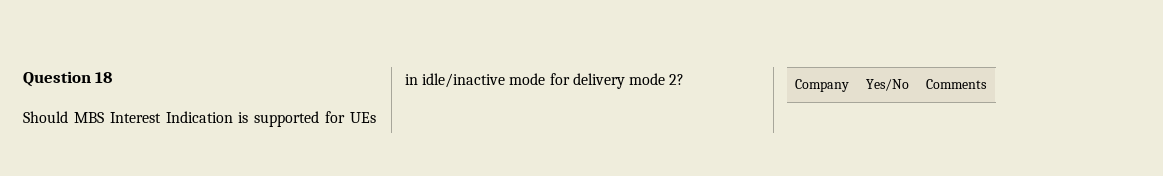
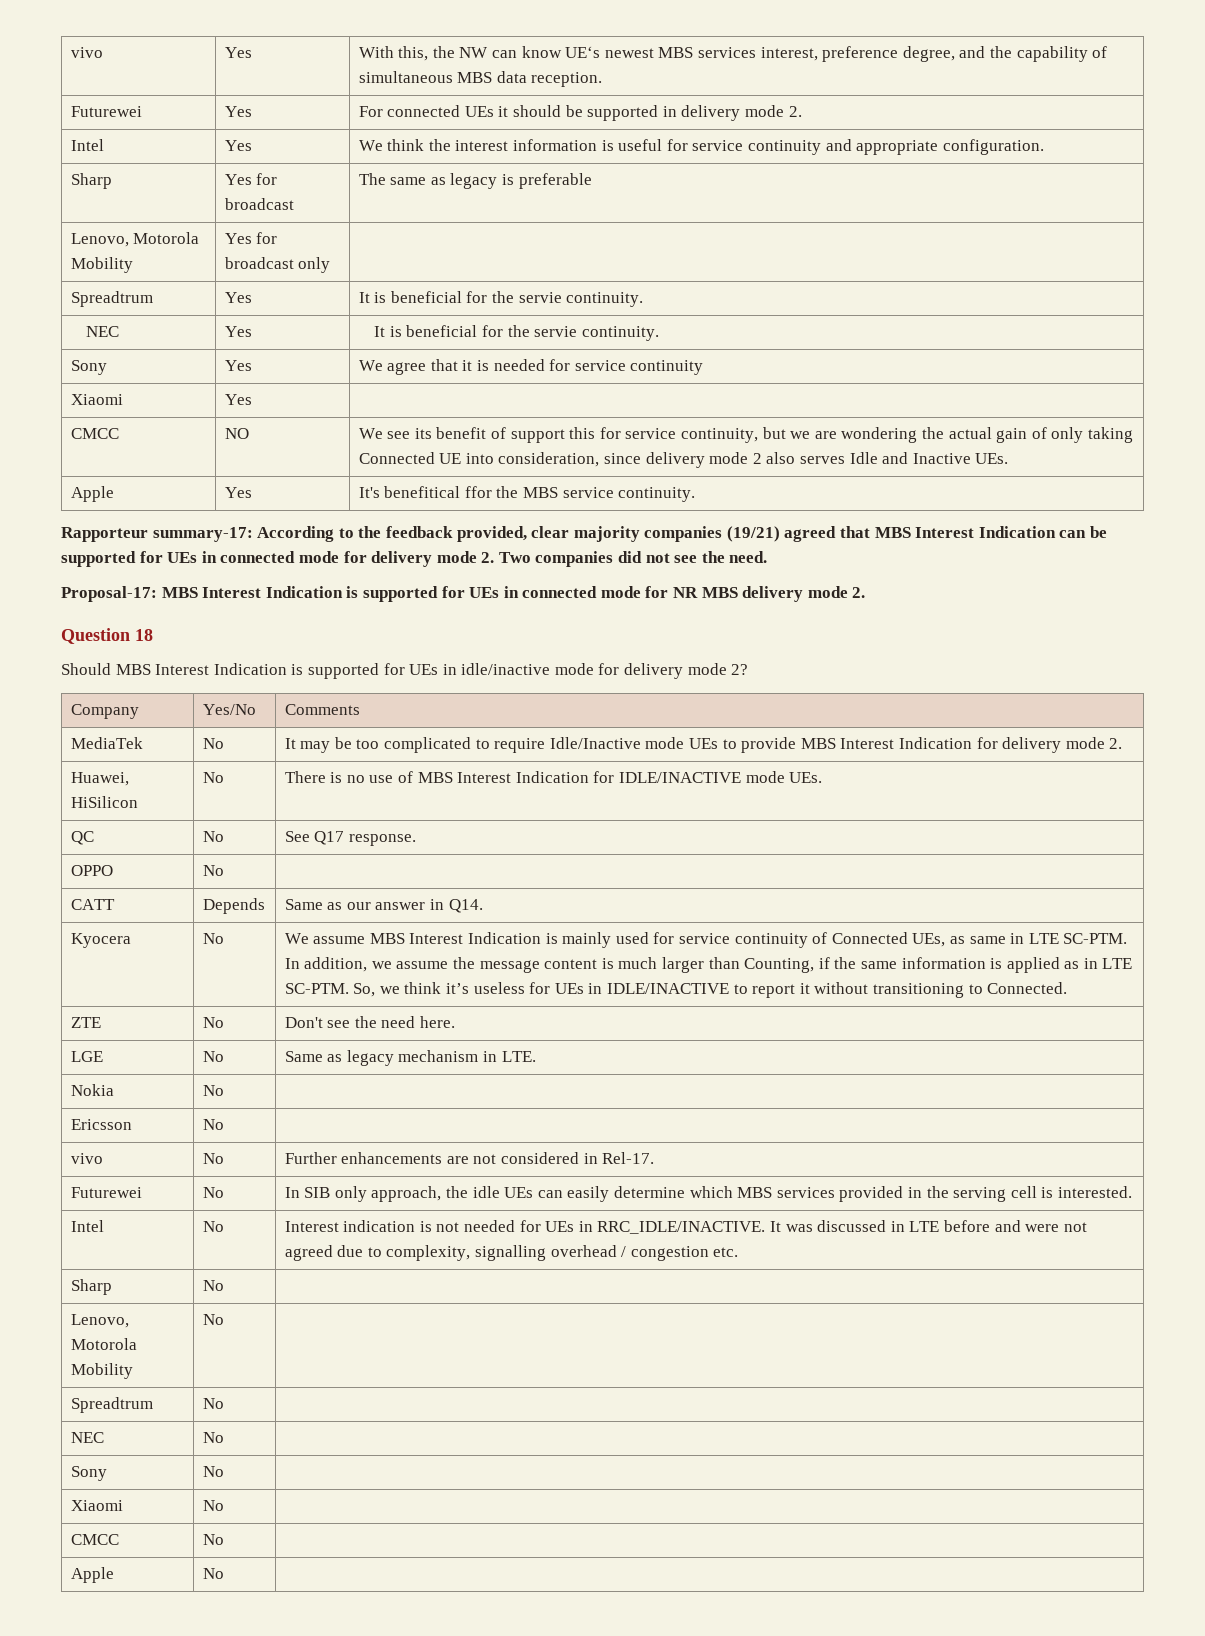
(23, 79) none -> [70,47,103,58] [224,47,252,58] [358,46,1108,62] [358,71,603,87] [70,106,142,117] [224,106,252,117] [358,105,802,121] [70,139,104,151] [224,140,252,151] [358,139,1044,155] [70,173,112,189] [224,173,278,185] [224,198,294,210] [358,173,592,189] [70,232,200,247] [70,257,133,273] [224,232,278,244] [224,257,331,273] [70,291,153,307] [224,292,252,303] [358,291,644,307] [86,326,120,337] [224,326,252,337] [374,325,659,341] [70,360,107,375] [224,360,252,371] [358,359,704,375] [70,394,123,405] [224,394,252,405] [70,428,119,439] [224,428,249,439] [358,427,1133,443] [358,452,1009,468] [70,486,114,502] [224,487,252,498] [358,486,696,502] [61,526,1108,542] [61,551,768,567] [61,586,866,602] vivo | Yes | With this, the NW can know UE‘s newest MBS services interest, preference degree, and the capability of simultaneous MBS data reception. // Futurewei | Yes | For connected UEs it should be supported in delivery mode 2. // Intel | Yes | We think the interest information is useful for service continuity and appropriate configuration. // Sharp | Yes for broadcast | The same as legacy is preferable // Lenovo, Motorola Mobility | Yes for broadcast only | // Spreadtrum | Yes | It is beneficial for the servie continuity. // NEC | Yes | It is beneficial for the servie continuity. // Sony | Yes | We agree that it is needed for service continuity // Xiaomi | Yes | // CMCC | NO | We see its benefit of support this for service continuity, but we are wondering the actual gain of only taking Connected UE into consideration, since delivery mode 2 also serves Idle and Inactive UEs. // Apple | Yes | It's benefitical ffor the MBS service continuity. // Rapporteur summary-17: According to the feedback provided, clear majority companies (19/21) agreed that MBS Interest Indication can be supported for UEs in connected mode for delivery mode 2. Two companies did not see the need. // Proposal-17: MBS Interest Indication is supported for UEs in connected mode for NR MBS delivery mode 2. //
(988, 84) none -> [70,737,143,749] [202,738,224,749] [284,737,1123,753] [70,772,129,786] [70,796,138,808] [202,772,224,783] [284,771,823,783] [70,831,94,845] [202,831,224,842] [284,831,416,846] [70,865,113,876] [202,865,224,876] [70,899,115,910] [202,898,265,914] [284,899,483,913] [70,933,131,948] [202,933,224,944] [284,932,1128,948] [284,957,1133,973] [284,982,1068,998] [70,1017,101,1028] [202,1017,224,1028] [284,1016,456,1028] [70,1051,103,1062] [202,1051,224,1062] [284,1050,536,1066] [70,1084,114,1096] [202,1085,224,1096] [70,1119,132,1130] [202,1119,224,1130] [70,1153,103,1164] [202,1153,224,1164] [284,1152,655,1164] [70,1187,142,1198] [202,1187,224,1198] [284,1186,1132,1202] [70,1220,104,1232] [202,1221,224,1232] [284,1220,1087,1234] [284,1245,739,1261] [70,1279,112,1295] [202,1280,224,1291] [70,1314,129,1328] [70,1338,137,1350] [70,1363,133,1379] [202,1314,224,1325] [70,1397,153,1413] [202,1398,224,1409] [70,1432,104,1443] [202,1432,224,1443] [70,1466,107,1481] [202,1466,224,1477] [70,1500,123,1511] [202,1500,224,1511] [70,1534,119,1545] [202,1534,224,1545] [70,1567,114,1583] [202,1568,224,1579] // MediaTek | No | It may be too complicated to require Idle/Inactive mode UEs to provide MBS Interest Indication for delivery mode 2. // Huawei, HiSilicon | No | There is no use of MBS Interest Indication for IDLE/INACTIVE mode UEs. // QC | No | See Q17 response. // OPPO | No | // CATT | Depends | Same as our answer in Q14. // Kyocera | No | We assume MBS Interest Indication is mainly used for service continuity of Connected UEs, as same in LTE SC-PTM. In addition, we assume the message content is much larger than Counting, if the same information is applied as in LTE SC-PTM. So, we think it’s useless for UEs in IDLE/INACTIVE to report it without transitioning to Connected. // ZTE | No | Don't see the need here. // LGE | No | Same as legacy mechanism in LTE. // Nokia | No | // Ericsson | No | // vivo | No | Further enhancements are not considered in Rel-17. // Futurewei | No | In SIB only approach, the idle UEs can easily determine which MBS services provided in the serving cell is interested. // Intel | No | Interest indication is not needed for UEs in RRC_IDLE/INACTIVE. It was discussed in LTE before and were not agreed due to complexity, signalling overhead / congestion etc. // Sharp | No | // Lenovo, Motorola Mobility | No | // Spreadtrum | No | // NEC | No | // Sony | No | // Xiaomi | No | // CMCC | No | // Apple | No |

